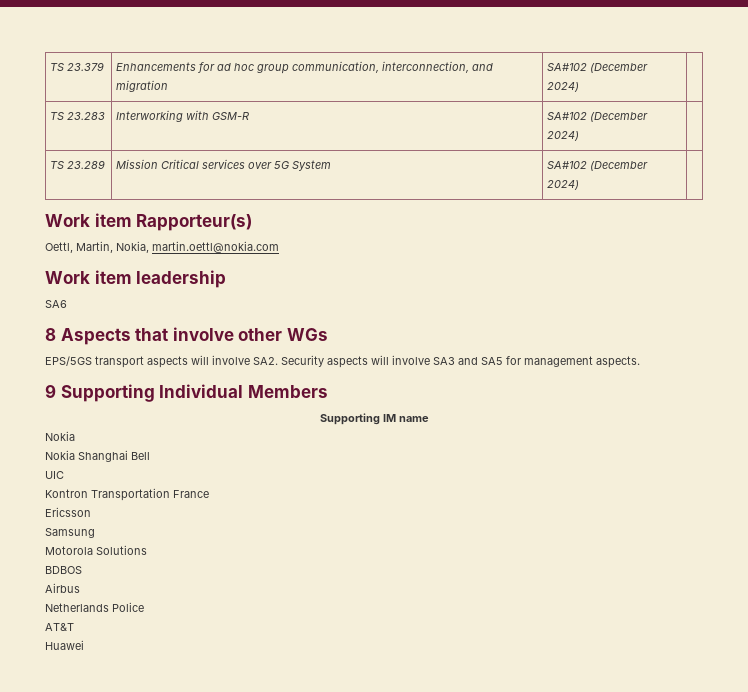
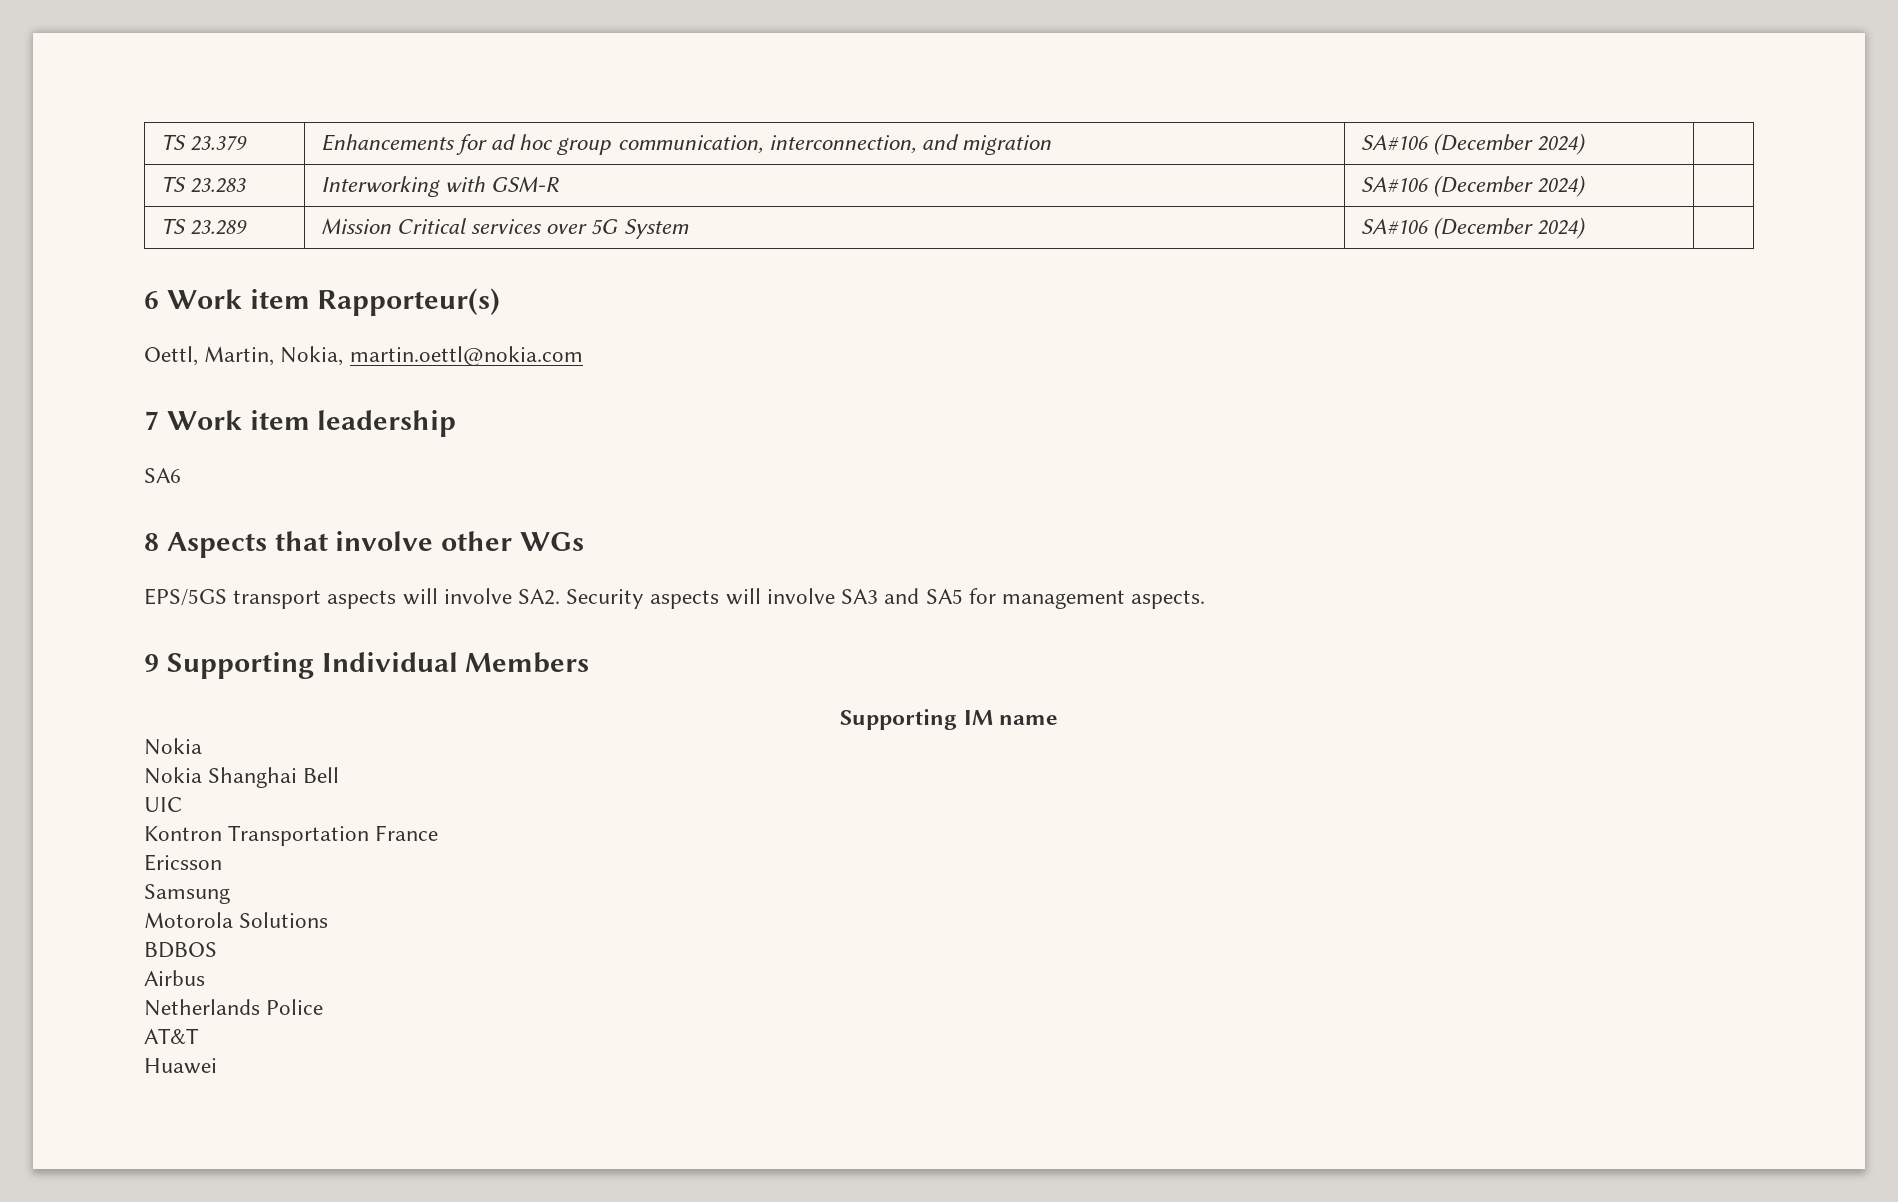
[547,63,588,71] SA#102 -> [1360,135,1429,150] SA#106
[547,112,588,120] SA#102 -> [1360,177,1429,192] SA#106
[547,161,649,171] [547,180,580,190] SA#102 (December 2024) | // -> [1360,217,1586,239] [144,291,159,309] SA#106 (December 2024) | // 6
(279, 247) none -> [144,411,159,430] 7

